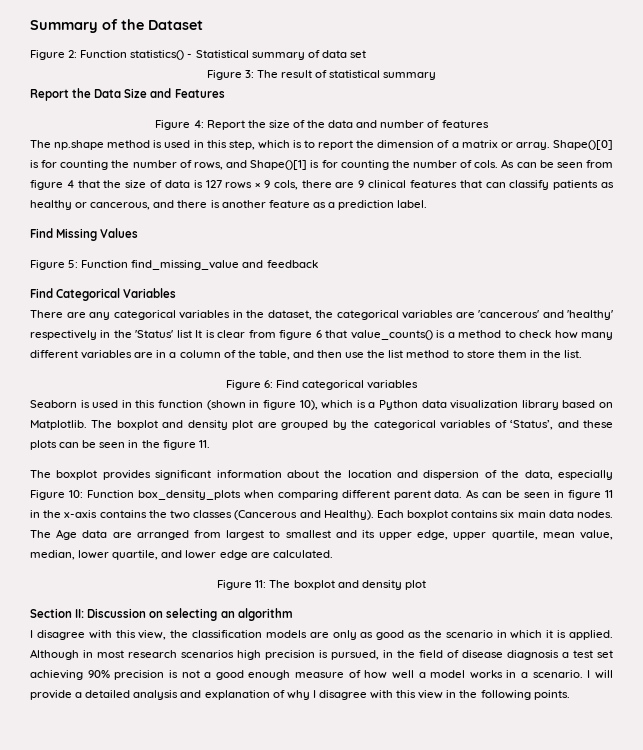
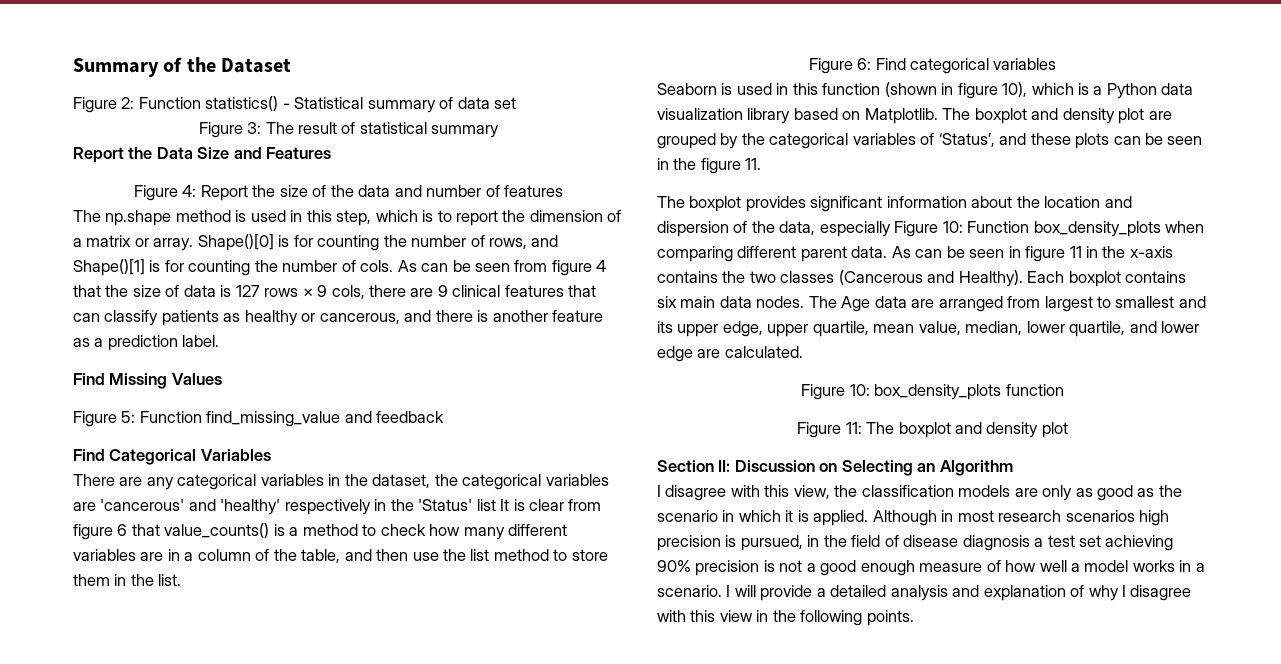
(333, 554) none -> [801,384,1064,400] // Figure 10: box_density_plots function
[166,608,293,621] selecting an algorithm -> [841,460,1013,476] Selecting an Algorithm

